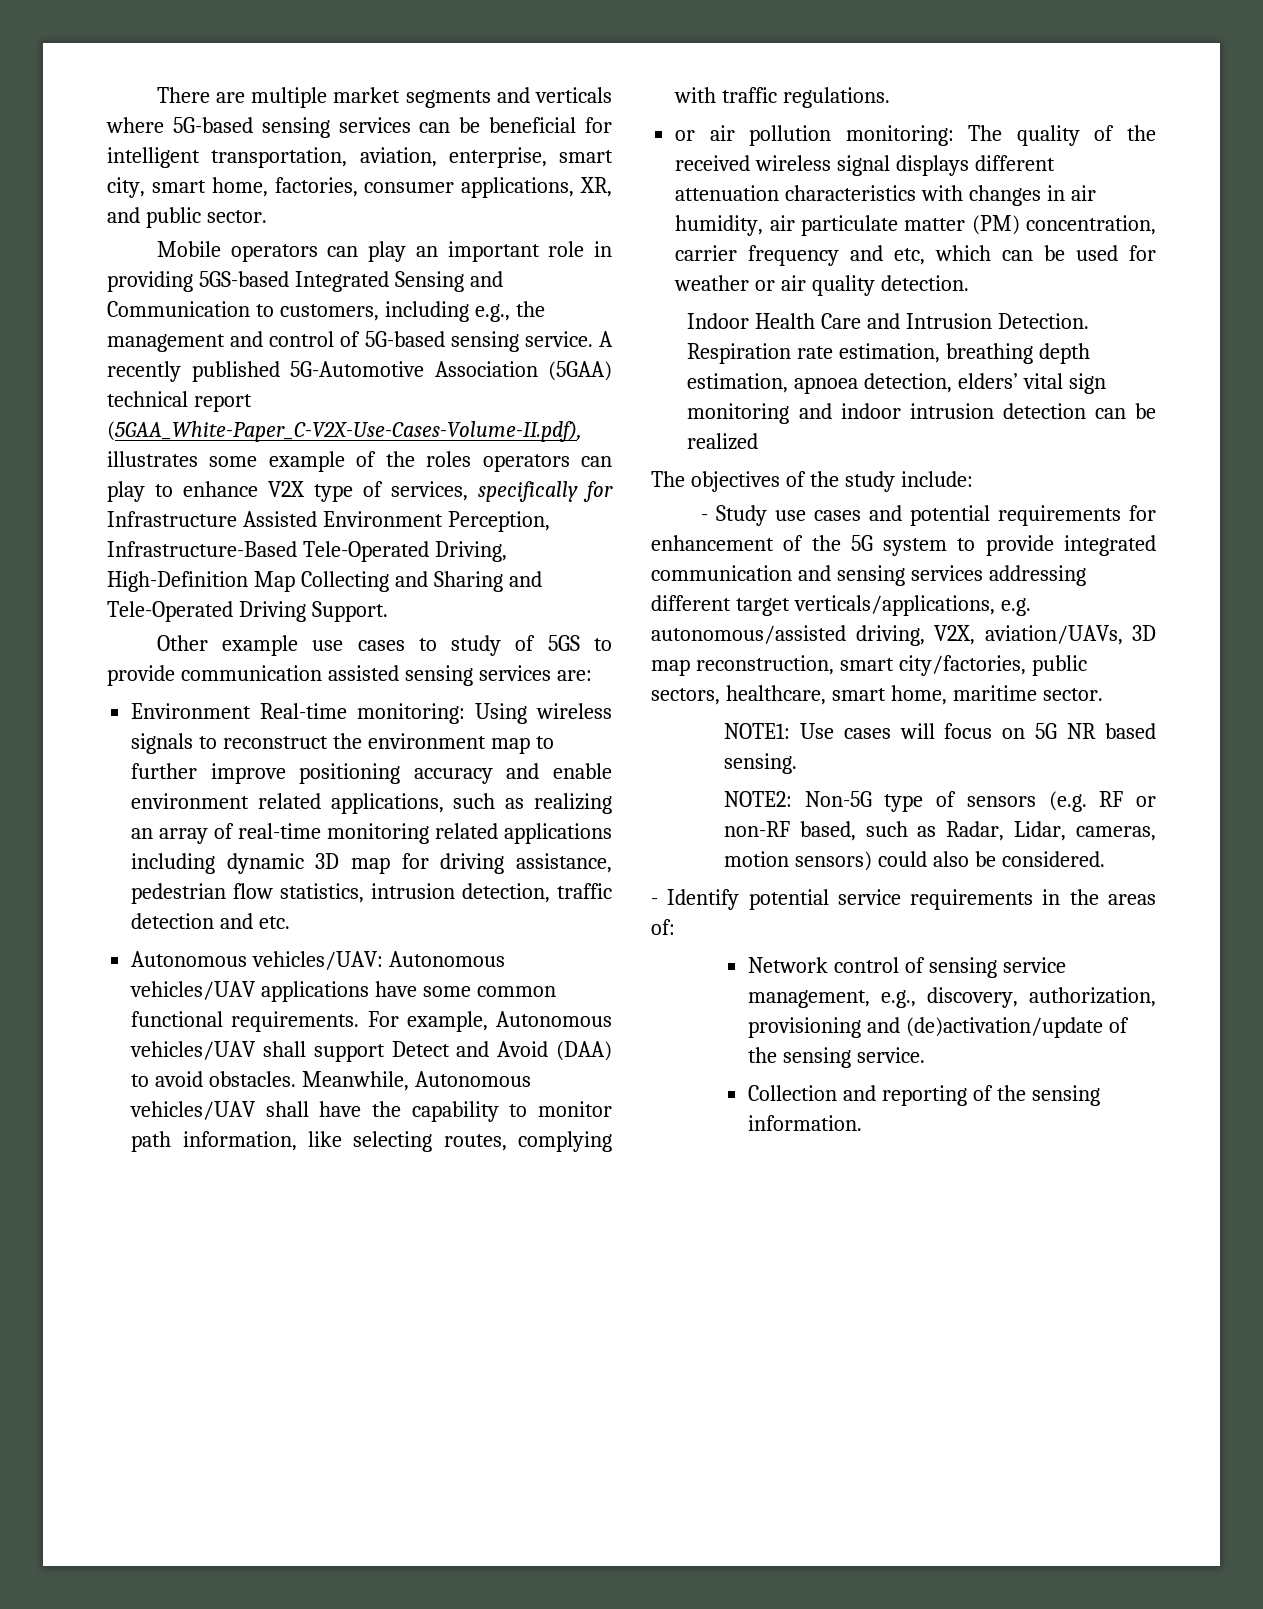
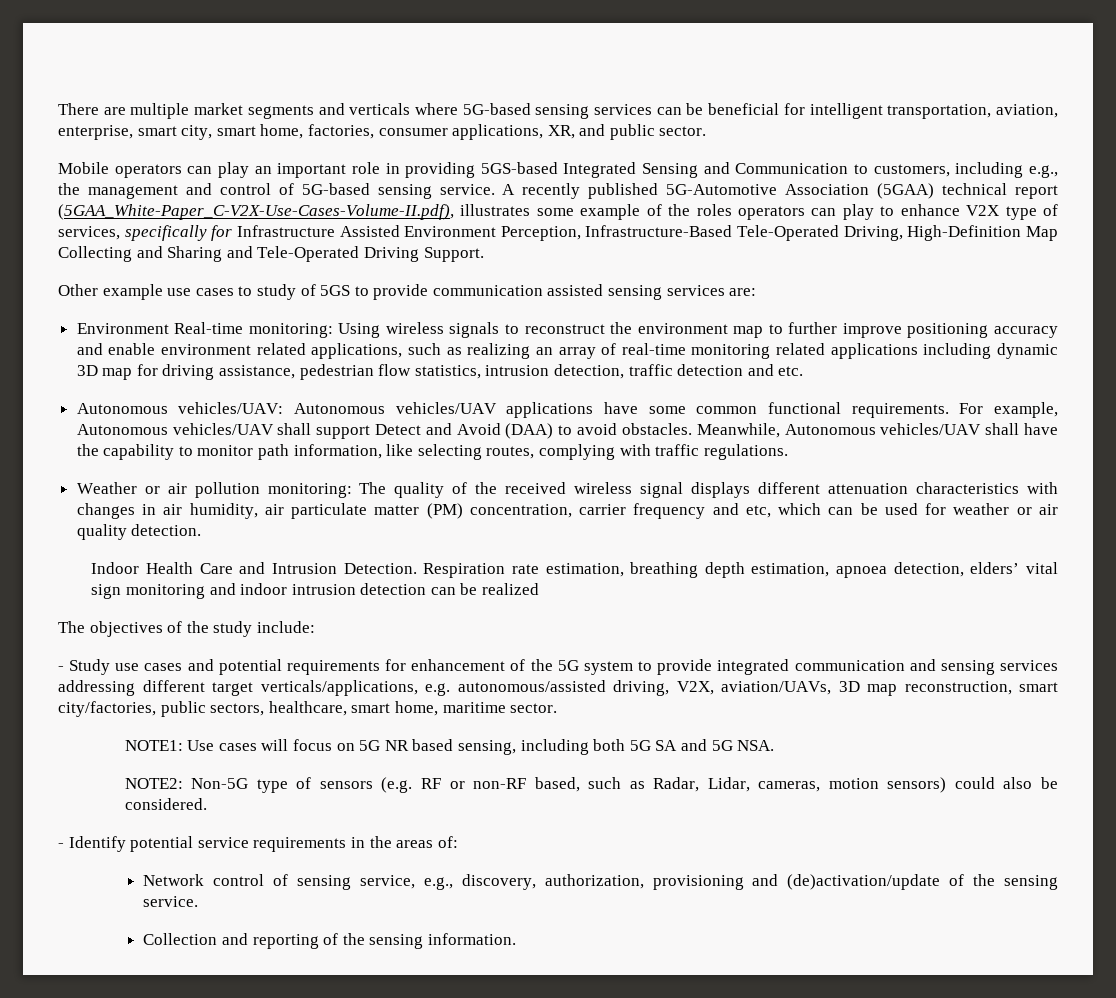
(891, 97) none -> [76,482,137,494] Weather
[723,753,797,774] sensing. -> [458,739,775,755] sensing, including both 5G SA and 5G NSA.
[1002,957,1066,973] [748,990,871,1008] service management, -> [359,875,415,889] service,

